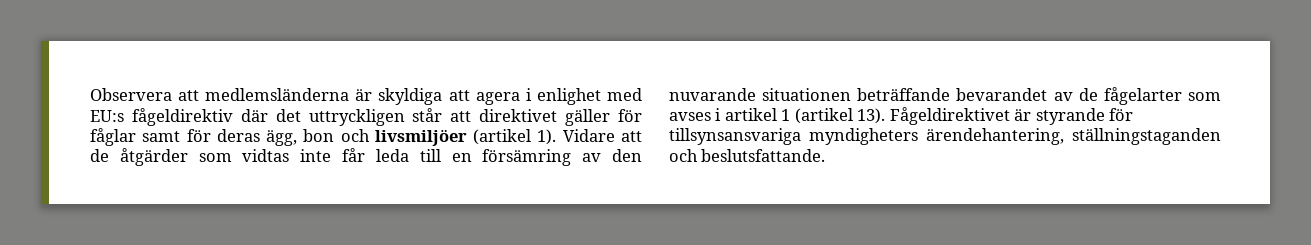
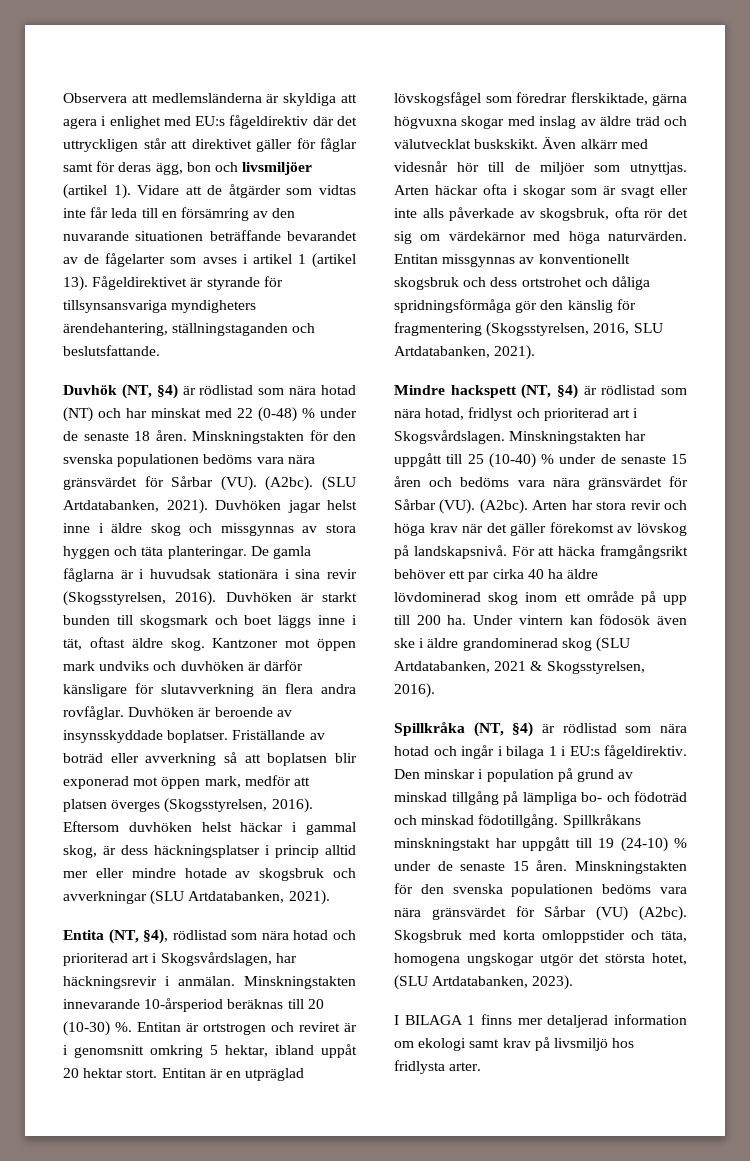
(826, 155) none -> [63,384,356,399] [63,407,357,422] [63,430,356,444] [63,454,315,467] [63,476,356,491] [63,499,357,514] [63,523,356,536] [63,546,311,559] [63,568,358,582] [63,591,357,606] [63,615,357,628] [63,637,356,651] [63,660,303,671] [63,683,356,697] [63,706,292,720] [63,730,325,743] [63,752,357,766] [63,775,310,789] [63,798,313,813] [63,821,357,835] [63,845,356,858] [63,868,356,881] [63,890,330,905] [63,929,356,944] [63,952,297,966] [63,976,356,989] [63,998,324,1012] [63,1021,357,1036] [63,1044,357,1058] [63,1068,305,1081] [394,92,687,106] [394,116,687,129] [394,137,648,149] [394,161,687,175] [394,184,688,198] [394,207,688,221] [394,231,687,244] [394,254,630,267] [394,276,650,290] [394,299,636,313] [394,322,663,337] [394,345,536,360] [394,384,687,399] [394,407,639,421] [394,430,647,444] [394,453,687,468] [394,476,688,490] [394,499,687,514] [394,522,687,536] [394,545,688,559] [394,569,599,582] [394,591,687,605] [394,614,687,625] [394,637,630,652] [394,661,645,674] [394,683,435,698] [394,722,687,737] [394,745,687,759] [394,768,634,782] [394,791,687,805] [394,814,641,828] [394,837,687,852] [394,860,687,874] [394,883,687,897] [394,906,687,921] [394,930,687,943] [394,953,687,966] [394,975,574,990] [394,1014,687,1028] [394,1037,635,1051] [394,1060,482,1074] // Duvhök (NT, §4) är rödlistad som nära hotad (NT) och har minskat med 22 (0-48) % under de senaste 18 åren. Minskningstakten för den svenska populationen bedöms vara nära gränsvärdet för Sårbar (VU). (A2bc). (SLU Artdatabanken, 2021). Duvhöken jagar helst inne i äldre skog och missgynnas av stora hyggen och täta planteringar. De gamla fåglarna är i huvudsak stationära i sina revir (Skogsstyrelsen, 2016). Duvhöken är starkt bunden till skogsmark och boet läggs inne i tät, oftast äldre skog. Kantzoner mot öppen mark undviks och duvhöken är därför känsligare för slutavverkning än flera andra rovfåglar. Duvhöken är beroende av insynsskyddade boplatser. Friställande av boträd eller avverkning så att boplatsen blir exponerad mot öppen mark, medför att platsen överges (Skogsstyrelsen, 2016). Eftersom duvhöken helst häckar i gammal skog, är dess häckningsplatser i princip alltid mer eller mindre hotade av skogsbruk och avverkningar (SLU Artdatabanken, 2021). // Entita (NT, §4), rödlistad som nära hotad och prioriterad art i Skogsvårdslagen, har häckningsrevir i anmälan. Minskningstakten innevarande 10-årsperiod beräknas till 20 (10-30) %. Entitan är ortstrogen och reviret är i genomsnitt omkring 5 hektar, ibland uppåt 20 hektar stort. Entitan är en utpräglad lövskogsfågel som föredrar flerskiktade, gärna högvuxna skogar med inslag av äldre träd och välutvecklat buskskikt. Även alkärr med videsnår hör till de miljöer som utnyttjas. Arten häckar ofta i skogar som är svagt eller inte alls påverkade av skogsbruk, ofta rör det sig om värdekärnor med höga naturvärden. Entitan missgynnas av konventionellt skogsbruk och dess ortstrohet och dåliga spridningsförmåga gör den känslig för fragmentering (Skogsstyrelsen, 2016, SLU Artdatabanken, 2021). // Mindre hackspett (NT, §4) är rödlistad som nära hotad, fridlyst och prioriterad art i Skogsvårdslagen. Minskningstakten har uppgått till 25 (10-40) % under de senaste 15 åren och bedöms vara nära gränsvärdet för Sårbar (VU). (A2bc). Arten har stora revir och höga krav när det gäller förekomst av lövskog på landskapsnivå. För att häcka framgångsrikt behöver ett par cirka 40 ha äldre lövdominerad skog inom ett område på upp till 200 ha. Under vintern kan födosök även ske i äldre grandominerad skog (SLU Artdatabanken, 2021 & Skogsstyrelsen, 2016). // Spillkråka (NT, §4) är rödlistad som nära hotad och ingår i bilaga 1 i EU:s fågeldirektiv. Den minskar i population på grund av minskad tillgång på lämpliga bo- och födoträd och minskad födotillgång. Spillkråkans minskningstakt har uppgått till 19 (24-10) % under de senaste 15 åren. Minskningstakten för den svenska populationen bedöms vara nära gränsvärdet för Sårbar (VU) (A2bc). Skogsbruk med korta omloppstider och täta, homogena ungskogar utgör det största hotet, (SLU Artdatabanken, 2023). // I BILAGA 1 finns mer detaljerad information om ekologi samt krav på livsmiljö hos fridlysta arter.

